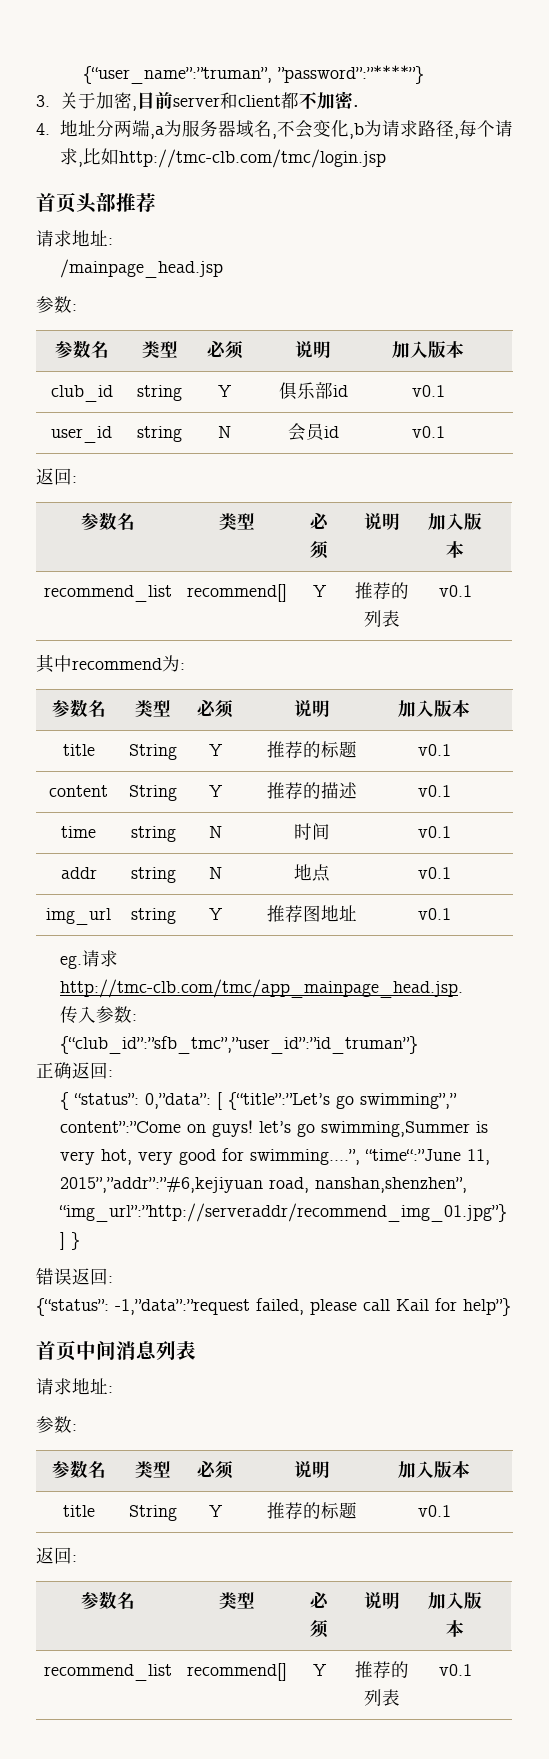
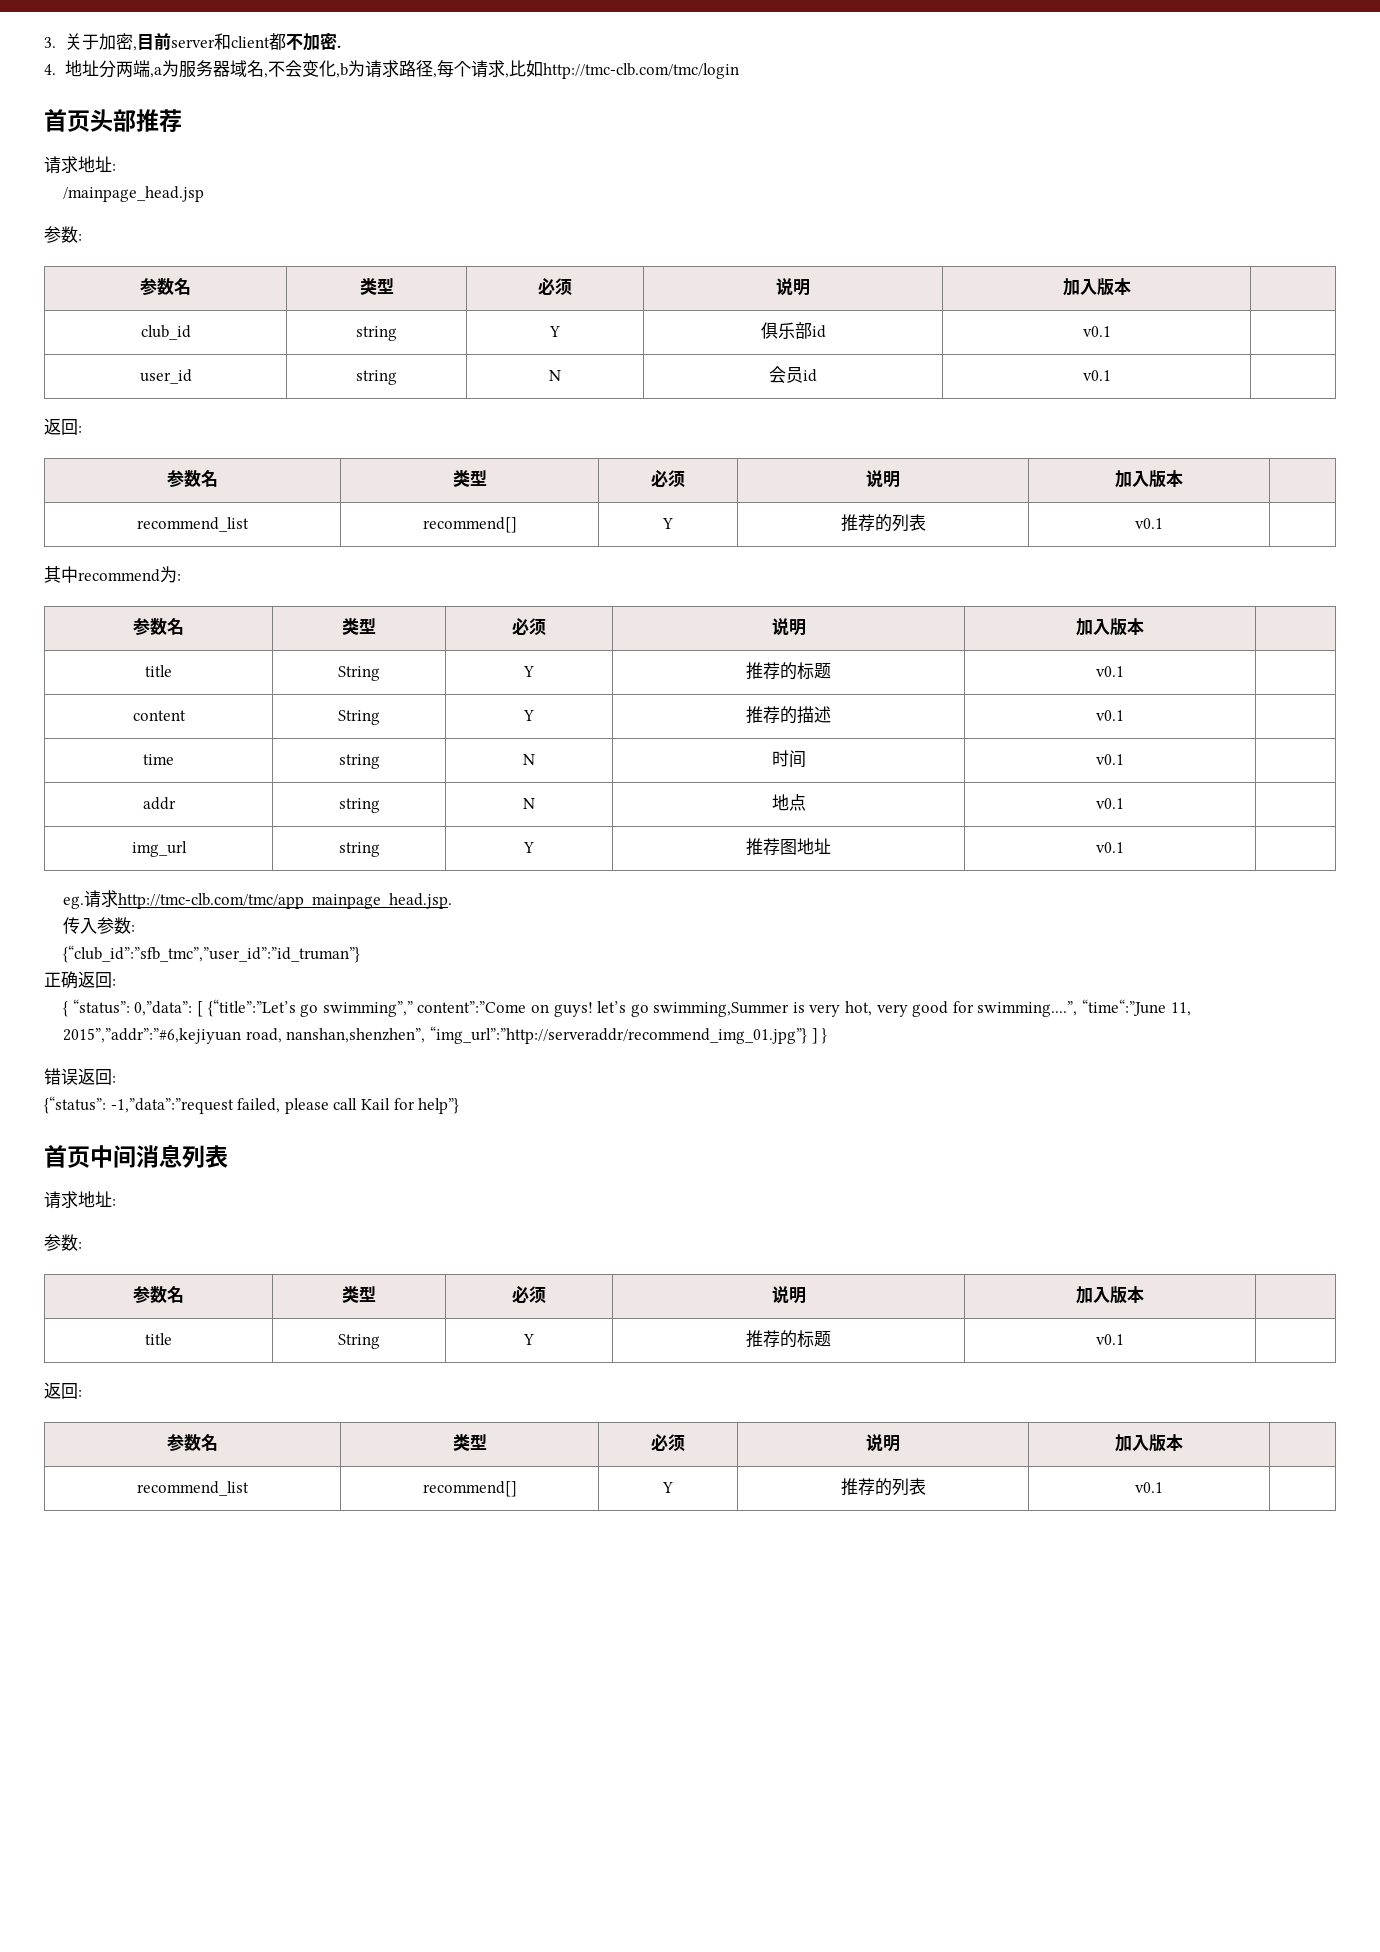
[83,65,425,84] {“user_name”:”truman”, ”password”:”****”} // -> (44, 42) none
[118,149,386,168] http://tmc-clb.com/tmc/login.jsp -> [542,63,739,79] http://tmc-clb.com/tmc/login

